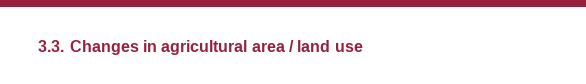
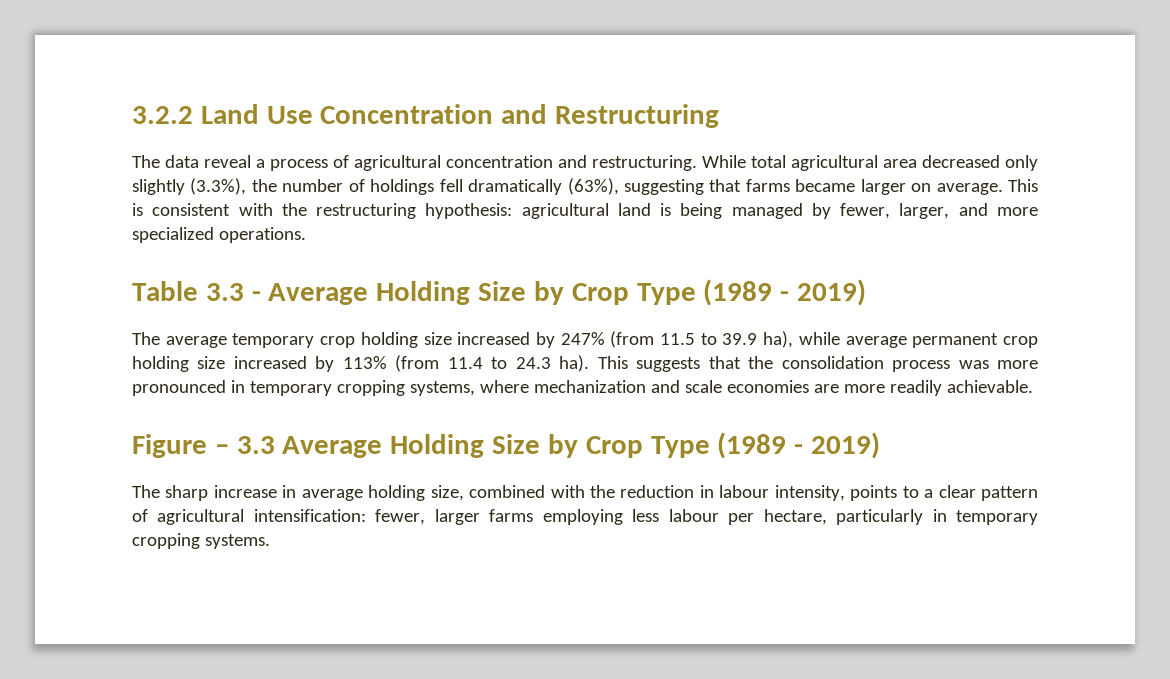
[38,40,363,55] 3.3. Changes in agricultural area / land use -> [132,104,720,128] [132,155,1038,171] [132,178,1038,195] [132,203,1038,219] [132,227,306,243] [132,279,867,306] [132,331,1039,348] [132,355,1039,372] [132,380,1033,396] [132,432,881,459] [132,485,1039,501] [132,509,1038,525] [132,533,270,549] 3.2.2 Land Use Concentration and Restructuring // The data reveal a process of agricultural concentration and restructuring. While total agricultural area decreased only slightly (3.3%), the number of holdings fell dramatically (63%), suggesting that farms became larger on average. This is consistent with the restructuring hypothesis: agricultural land is being managed by fewer, larger, and more specialized operations. // Table 3.3 - Average Holding Size by Crop Type (1989 - 2019) // The average temporary crop holding size increased by 247% (from 11.5 to 39.9 ha), while average permanent crop holding size increased by 113% (from 11.4 to 24.3 ha). This suggests that the consolidation process was more pronounced in temporary cropping systems, where mechanization and scale economies are more readily achievable. // Figure – 3.3 Average Holding Size by Crop Type (1989 - 2019) // The sharp increase in average holding size, combined with the reduction in labour intensity, points to a clear pattern of agricultural intensification: fewer, larger farms employing less labour per hectare, particularly in temporary cropping systems.

